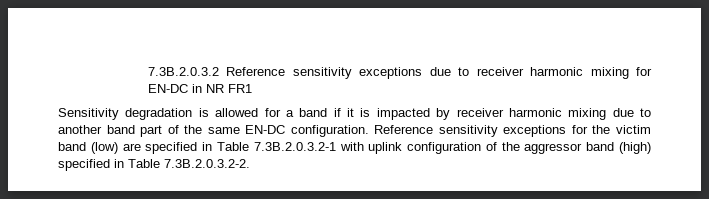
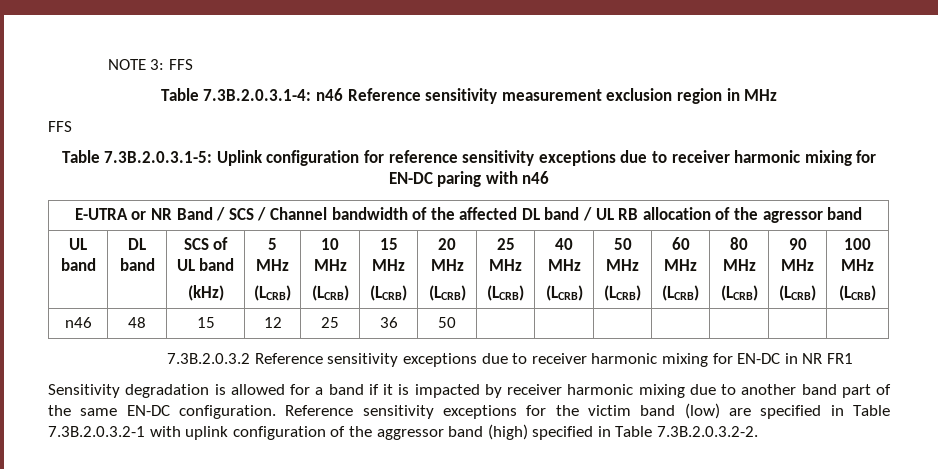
(147, 71) none -> [107,59,193,70] [160,88,778,104] [48,121,72,132] [61,150,877,166] [388,171,550,187] [74,207,863,223] [69,238,87,250] [60,258,96,271] [127,238,146,250] [119,258,155,271] [183,237,229,250] [176,258,235,271] [187,285,224,301] [268,238,277,250] [256,259,289,271] [254,285,291,301] [321,238,339,250] [313,259,347,271] [311,285,349,301] [379,238,398,250] [372,259,405,271] [370,285,407,301] [438,238,456,250] [430,259,464,271] [428,285,466,301] [496,238,515,250] [489,259,522,271] [487,285,524,301] [555,238,573,250] [547,259,581,271] [545,285,583,301] [613,238,632,250] [606,259,639,271] [604,285,641,301] [671,237,690,250] [664,259,697,271] [662,285,699,301] [730,237,748,250] [722,259,756,271] [720,285,758,301] [788,238,807,250] [781,259,814,271] [779,285,816,301] [844,238,871,250] [841,259,874,271] [839,285,876,301] [64,317,92,328] [127,317,146,328] [196,317,215,328] [263,317,282,328] [321,317,339,328] [379,317,398,328] [438,317,456,328] NOTE 3: FFS // Table 7.3B.2.0.3.1-4: n46 Reference sensitivity measurement exclusion region in MHz // FFS // Table 7.3B.2.0.3.1-5: Uplink configuration for reference sensitivity exceptions due to receiver harmonic mixing for EN-DC paring with n46 // E-UTRA or NR Band / SCS / Channel bandwidth of the affected DL band / UL RB allocation of the agressor band // UL band | DL band | SCS of UL band // (kHz) | 5 MHz // (LCRB) | 10 MHz // (LCRB) | 15 MHz // (LCRB) | 20 MHz // (LCRB) | 25 MHz // (LCRB) | 40 MHz // (LCRB) | 50 MHz // (LCRB) | 60 MHz // (LCRB) | 80 MHz // (LCRB) | 90 MHz // (LCRB) | 100 MHz // (LCRB) // n46 | 48 | 15 | 12 | 25 | 36 | 50 | | | | | | | //

